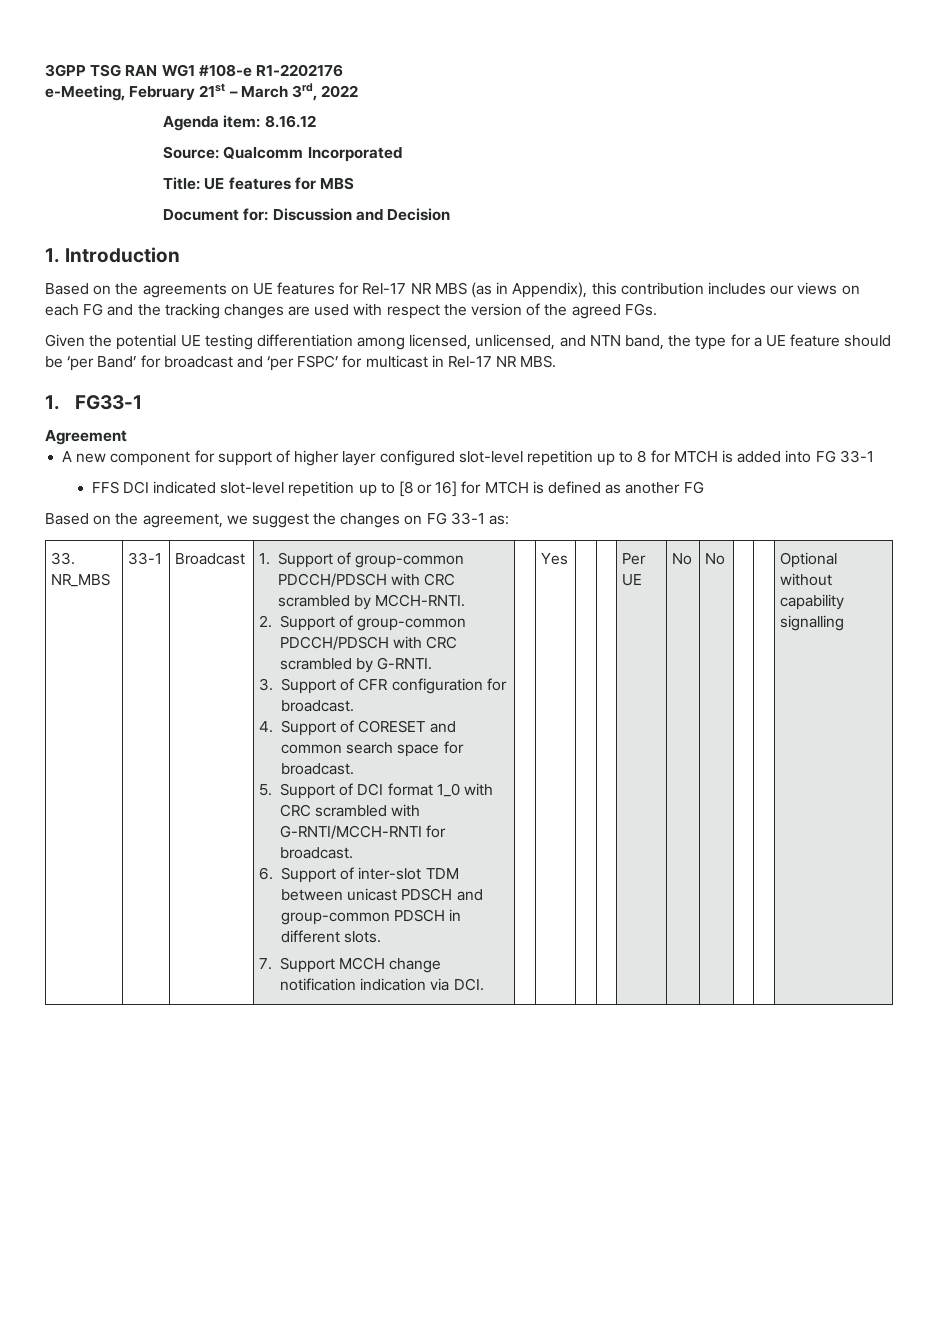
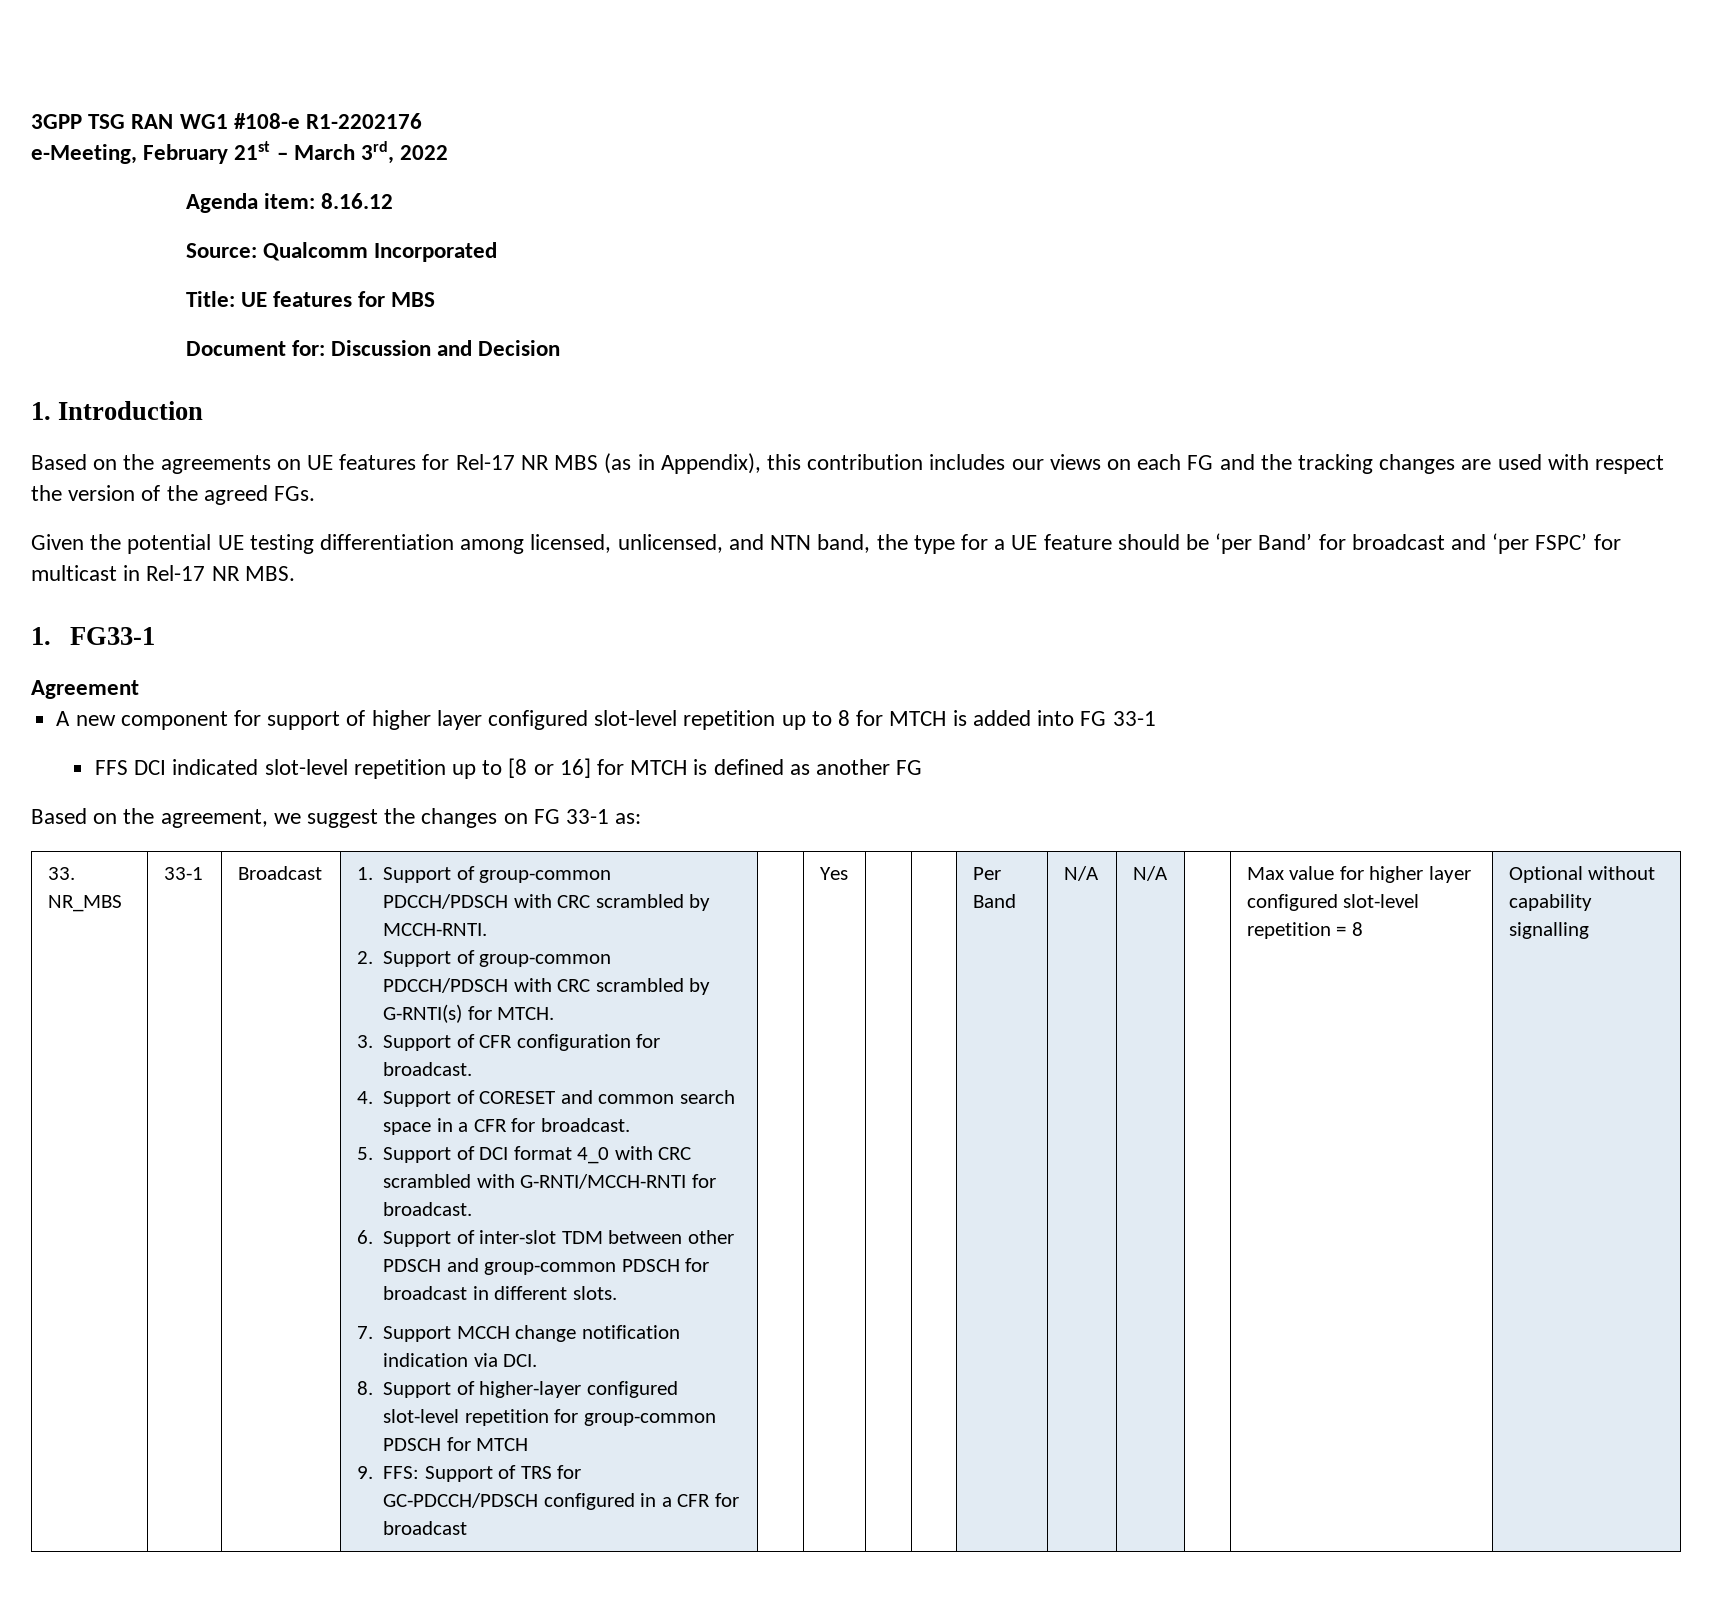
[377,657,433,670] G-RNTI. -> [383,1004,555,1023] G-RNTI(s) for MTCH.
(440, 750) none -> [436,1118,507,1132] in a CFR
[436,783,460,797] 1_0 -> [577,1147,610,1164] 4_0
[347,888,398,901] unicast -> [687,1230,734,1244] other
(446, 915) none -> [685,1258,710,1272] [383,1286,468,1300] for broadcast
[541,553,569,565] [622,553,647,565] [622,574,643,586] [672,553,693,565] [705,553,726,565] | | Yes | | | Per UE | No | No | | -> [356,1381,678,1398] [383,1409,716,1426] [383,1437,529,1451] [356,1465,582,1482] [383,1493,739,1510] [383,1521,468,1535] [819,867,848,880] [972,867,1001,880] [972,894,1016,908] [1063,866,1099,881] [1132,866,1168,881] [1246,866,1472,883] [1246,894,1420,911] [1246,922,1363,939] // 8. Support of higher-layer configured slot-level repetition for group-common PDSCH for MTCH // 9. FFS: Support of TRS for GC-PDCCH/PDSCH configured in a CFR for broadcast | | Yes | | | Per Band | N/A | N/A | | Max value for higher layer configured slot-level repetition = 8

